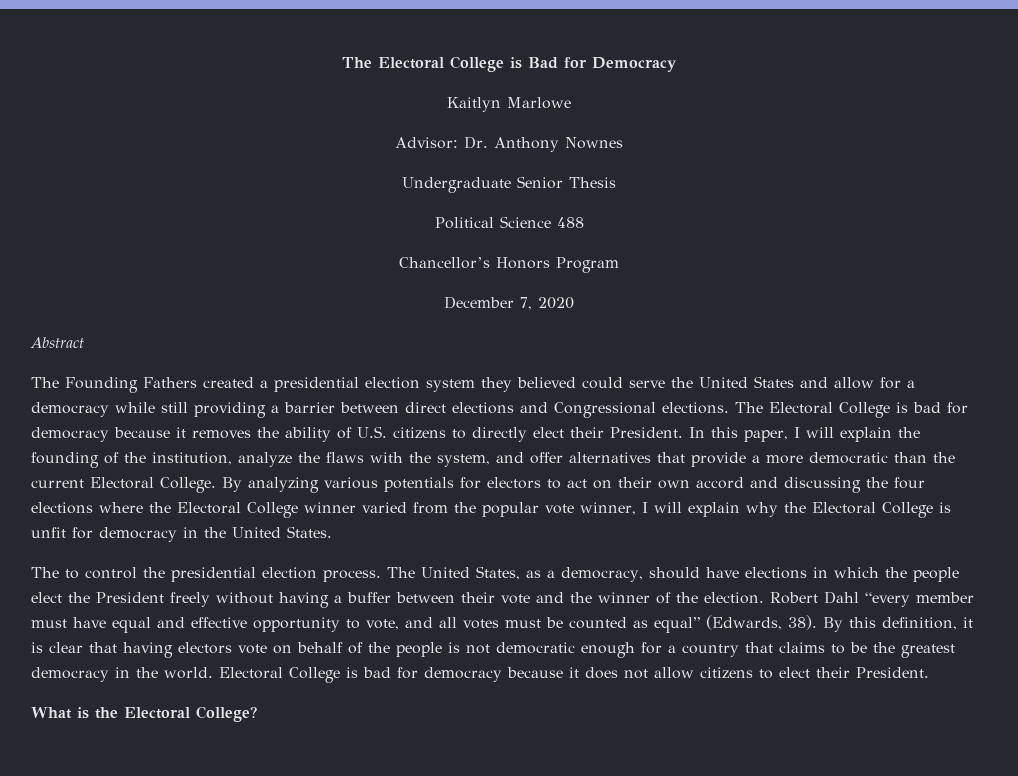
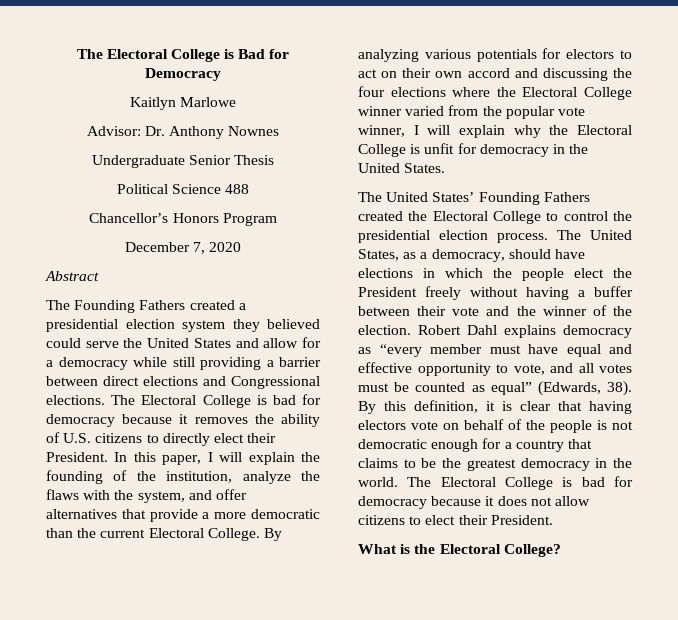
(59, 572) none -> [386,192,590,205] [358,211,541,224] United States’ Founding Fathers created the Electoral College
(859, 597) none -> [504,325,632,338] [358,347,371,354] explains democracy as
(213, 673) none -> [407,477,432,487] The

